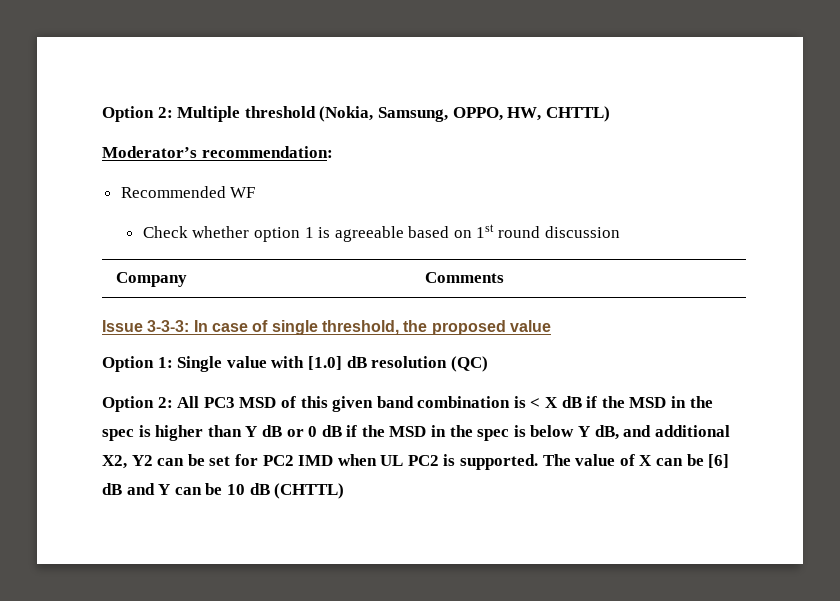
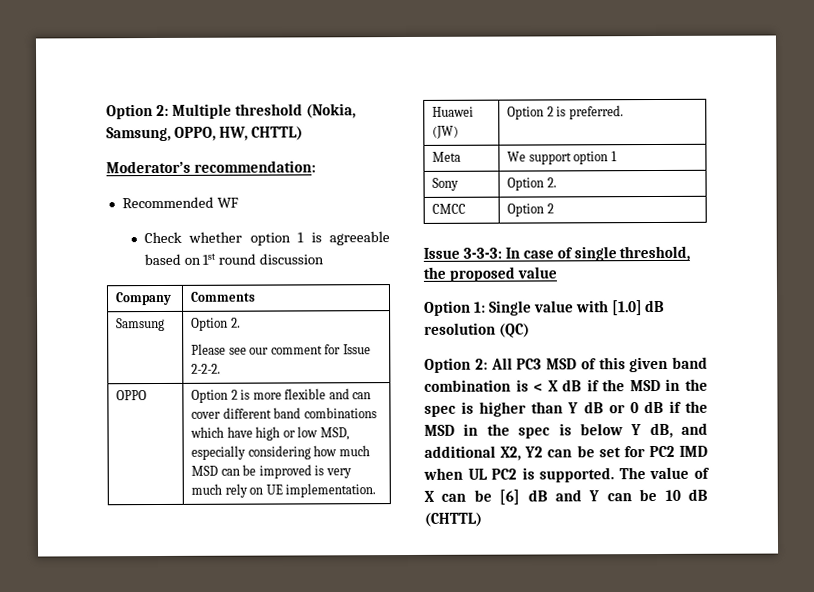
(504, 277) none -> [116,317,166,332] [191,317,241,331] [191,343,371,355] [191,363,222,374] [116,390,148,401] [191,388,372,403] [191,407,377,419] [190,426,350,441] [191,445,370,460] [191,464,352,479] [191,483,377,498] [432,106,475,117] [432,125,460,139] [507,105,624,120] [432,151,462,162] [507,151,617,165] [432,177,460,191] [507,177,557,191] [432,203,467,214] [507,203,554,217] // Samsung | Option 2. // Please see our comment for Issue 2-2-2. // OPPO | Option 2 is more flexible and can cover different band combinations which have high or low MSD, especially considering how much MSD can be improved is very much rely on UE implementation. // Huawei (JW) | Option 2 is preferred. // Meta | We support option 1 // Sony | Option 2. // CMCC | Option 2

